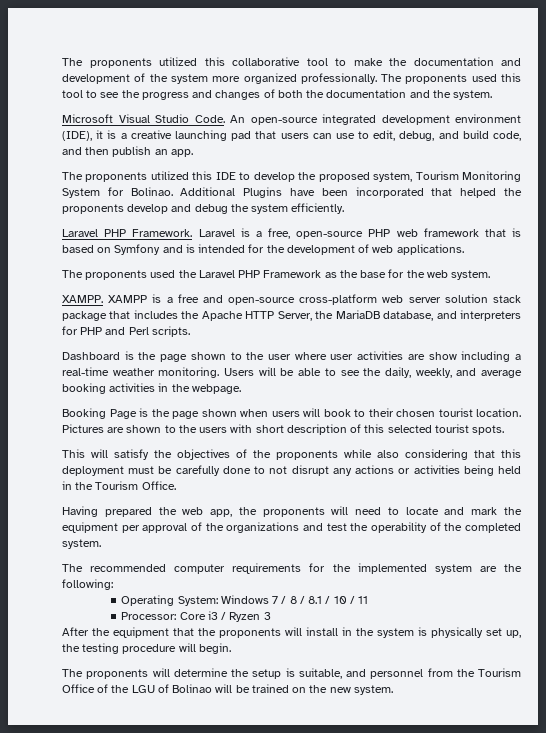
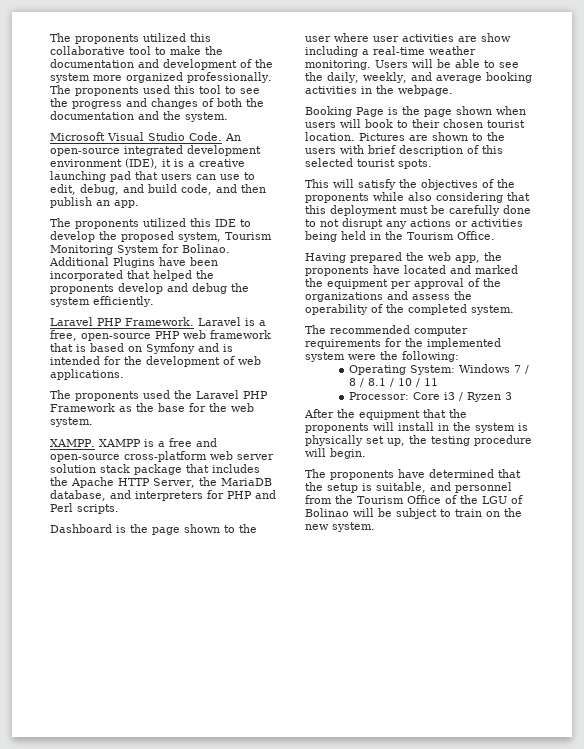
[255,425,284,433] short -> [368,145,396,154] brief
[331,506,498,515] will need to locate and mark -> [373,265,518,274] have located and marked
[326,523,347,531] test -> [412,294,450,300] assess
[479,566,497,572] are -> [348,354,376,360] were
[152,668,228,677] will determine -> [398,469,521,478] have determined that
[251,684,289,693] trained -> [396,508,482,519] subject to train

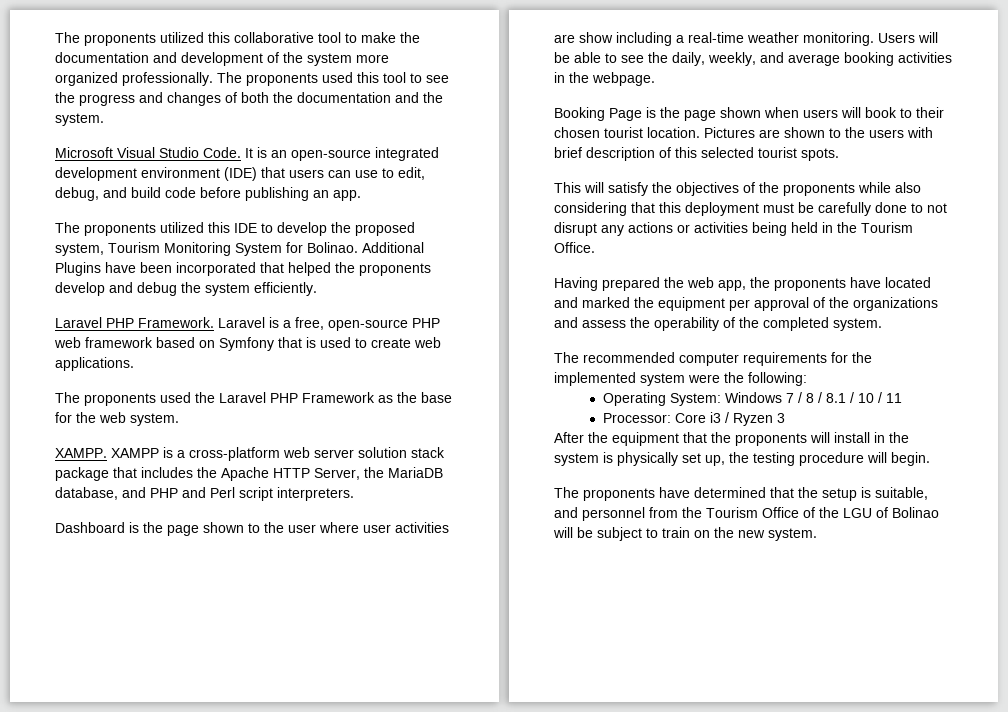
[225,133,241,141] An -> [245,147,287,158] It is an
[125,158,245,169] [50,171,131,182] (IDE), it is a creative launching pad -> [224,167,257,181] (IDE)
[181,184,266,195] [50,197,92,208] code, and then publish -> [165,187,309,201] code before publishing
[50,343,86,352] that is -> (153, 342) none
[198,343,233,352] [50,356,235,367] and is intended for the development of -> [278,337,411,348] that is used to create
[168,438,217,447] [50,454,120,462] free and open-source -> (185, 454) none
[135,490,224,501] interpreters for -> (146, 492) none
[77,504,119,514] scripts. -> [239,487,354,501] script interpreters.

